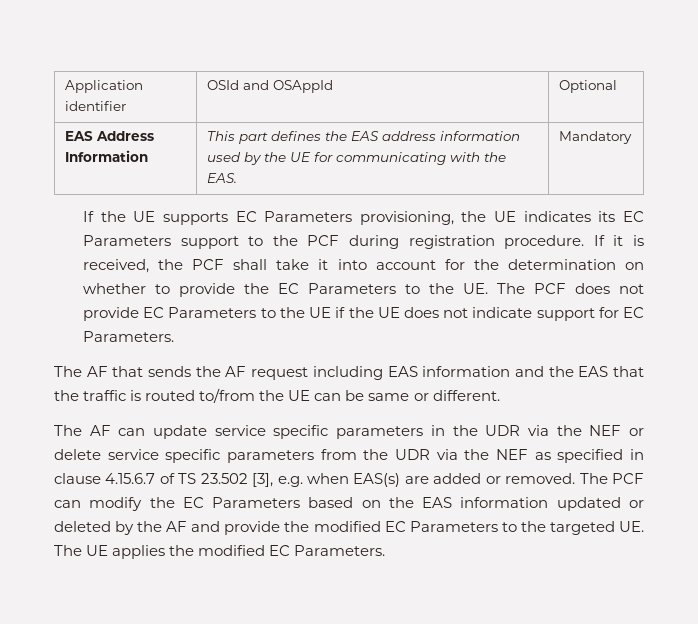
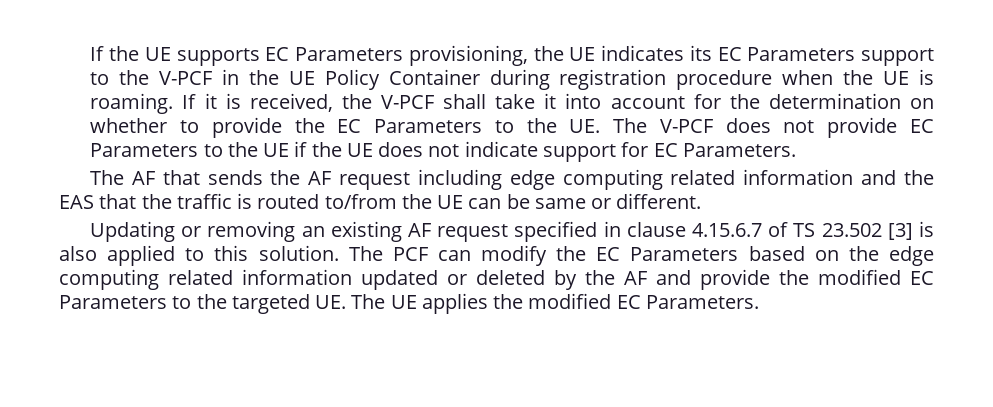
[64,80,143,93] [64,101,126,111] [206,80,333,93] [558,80,617,93] [64,131,154,141] [64,150,148,162] [206,131,520,144] [206,152,506,165] [206,173,237,183] [558,131,632,144] Application identifier | OSId and OSAppId | Optional // EAS Address Information | This part defines the EAS address information used by the UE for communicating with the EAS. | Mandatory // -> (90, 53) none
[307,235,585,249] PCF during registration procedure. -> [159,69,935,90] [90,93,174,114] V-PCF in the UE Policy Container during registration procedure when the UE is roaming.
[192,259,225,270] PCF -> [380,95,434,109] V-PCF
[534,283,567,294] PCF -> [659,119,713,133] V-PCF
[387,366,418,377] EAS -> [509,169,736,190] edge computing related
[54,425,644,439] [54,449,551,463] The AF can update service specific parameters in the UDR via the NEF or delete service specific parameters from the UDR via the NEF as -> [90,221,509,242] Updating or removing an existing AF request
[252,473,576,487] [3], e.g. when EAS(s) are added or removed. -> [887,221,935,240] [59,245,339,266] [3] is also applied to this solution.
[422,497,453,508] EAS -> [888,246,934,266] [59,269,233,290] edge computing related

